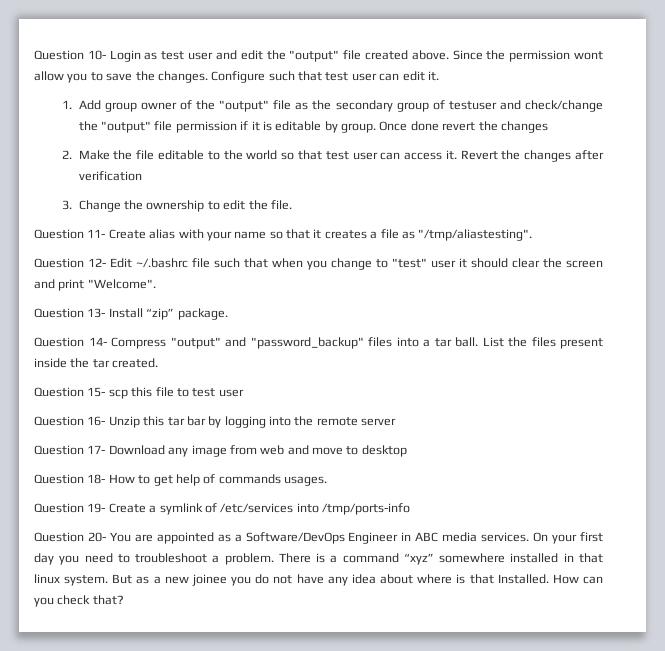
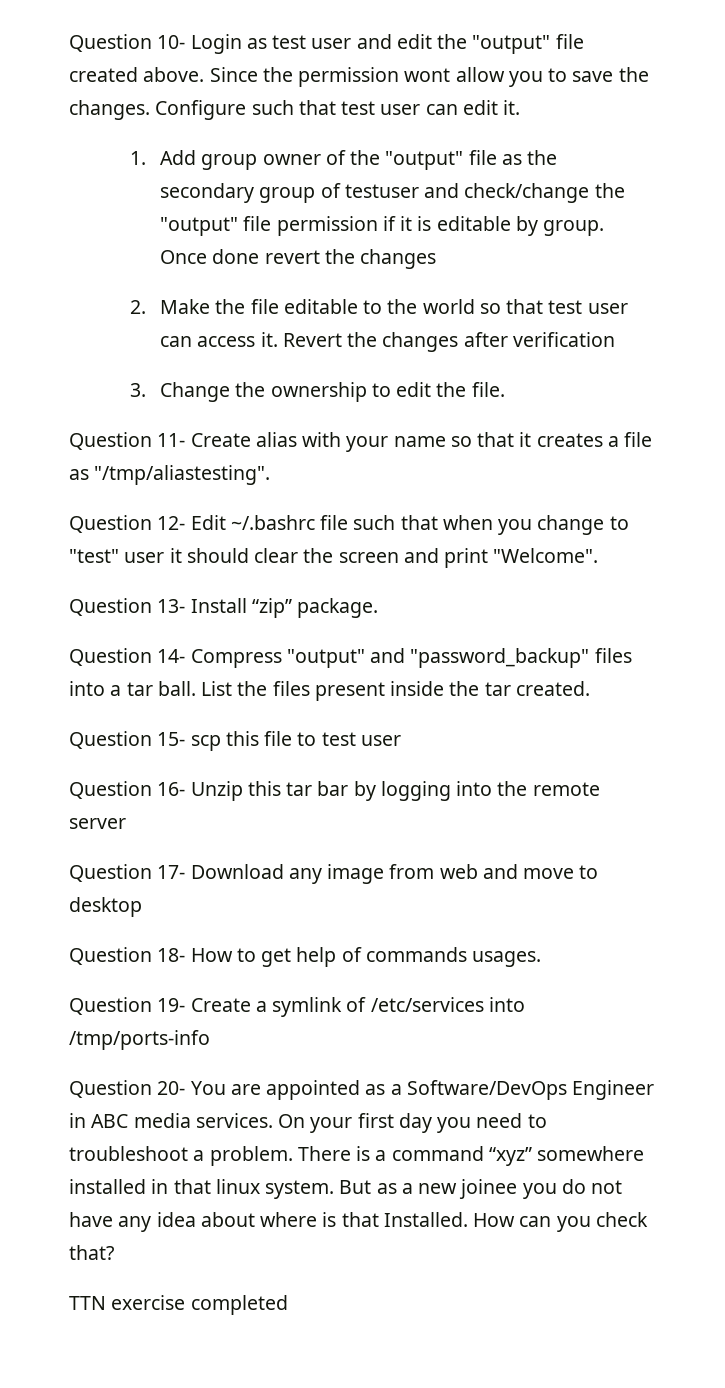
(124, 600) none -> [69,1295,288,1315] // TTN exercise completed

